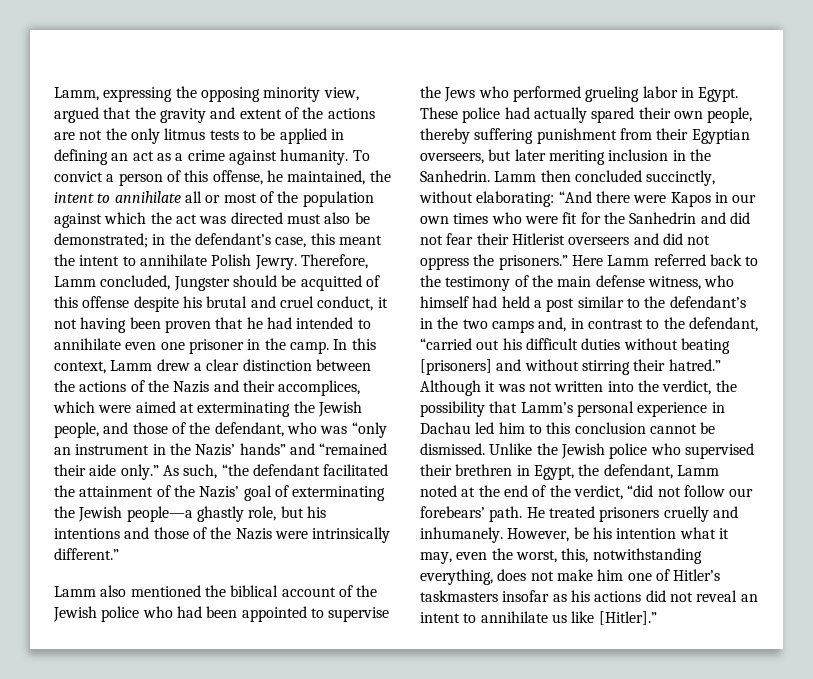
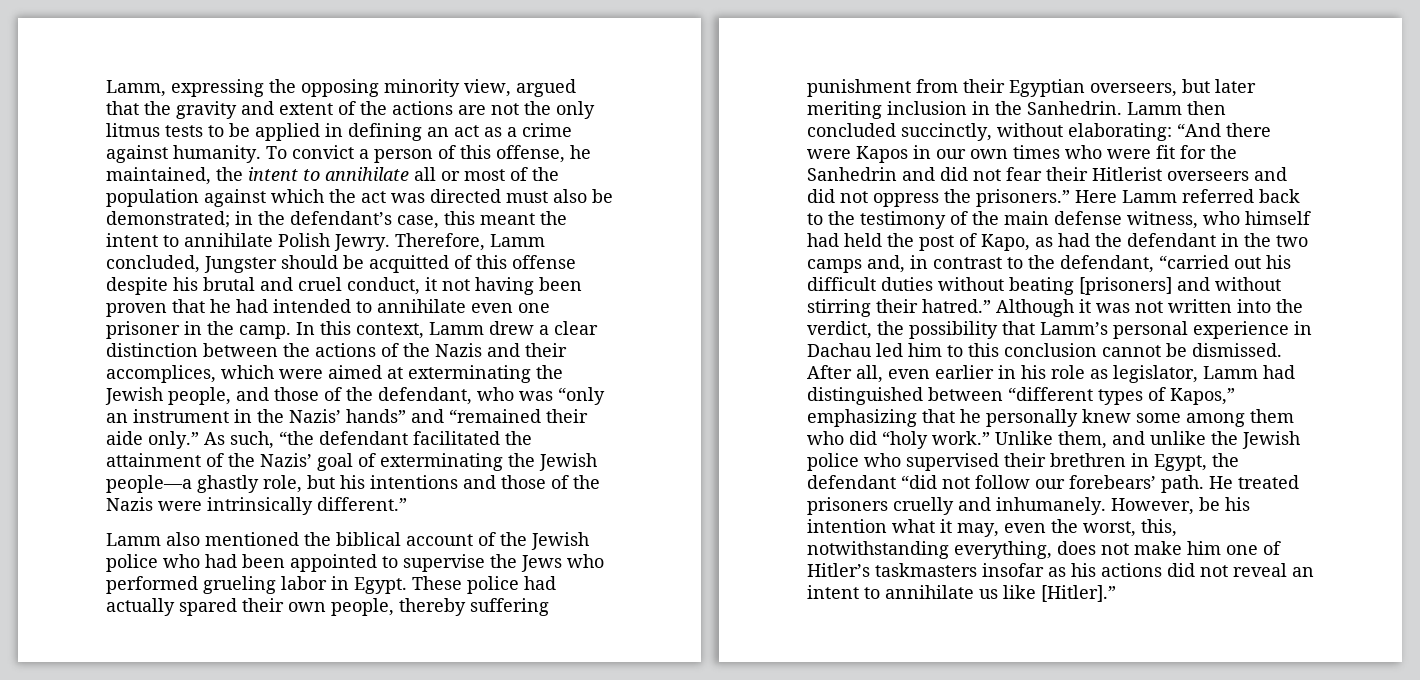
[533,296,746,312] a post similar to the defendant’s -> [887,233,1216,251] the post of Kapo, as had the defendant
[489,443,533,455] Unlike -> [807,365,1295,383] [807,387,1235,405] [807,409,1294,427] [807,431,1206,449] After all, even earlier in his role as legislator, Lamm had distinguished between “different types of Kapos,” emphasizing that he personally knew some among them who did “holy work.” Unlike them, and unlike
[603,464,719,479] [420,485,623,500] defendant, Lamm noted at the end of the verdict, -> [807,475,896,489] defendant

